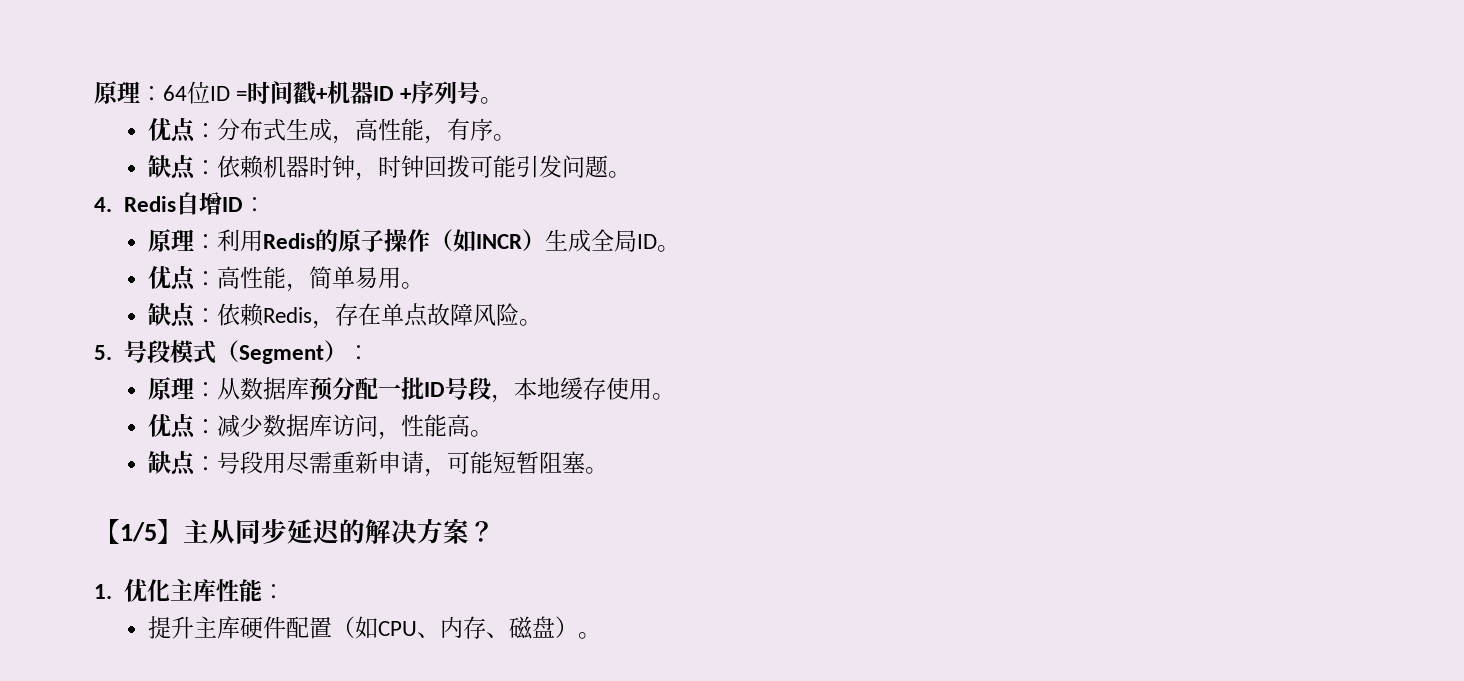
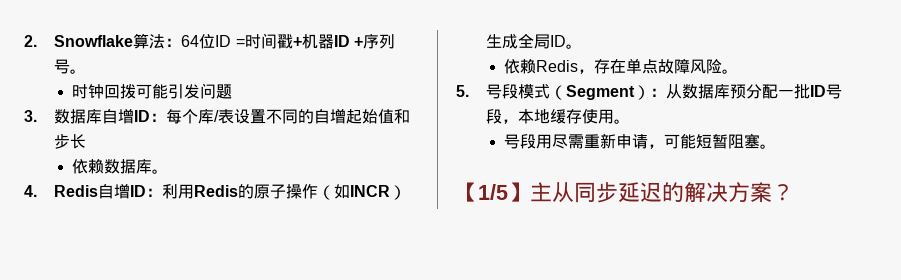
[94,81,140,104] 原理 -> [24,33,166,49] 2. Snowflake算法
[148,117,517,144] [148,154,379,181] 优点：分布式生成，高性能，有序。 // 缺点：依赖机器时钟， -> (87, 71) none
(609, 166) none -> [24,108,411,124] [54,134,87,149] [71,159,152,174] // 3.数据库自增ID：每个库/表设置不同的自增起始值和步长 // 依赖数据库
[148,229,218,252] // 原理： -> (163, 192) none
[148,265,425,292] [148,302,218,328] 优点：高性能，简单易用。 // 缺点： -> (583, 46) none
[148,377,218,400] // 原理： -> (667, 92) none
[148,413,494,440] [148,450,218,476] 优点：减少数据库访问，性能高。 // 缺点： -> (631, 121) none
[94,579,285,602] [148,616,602,640] // 1.优化主库性能： // 提升主库硬件配置（如CPU、内存、磁盘）。 -> (794, 192) none

